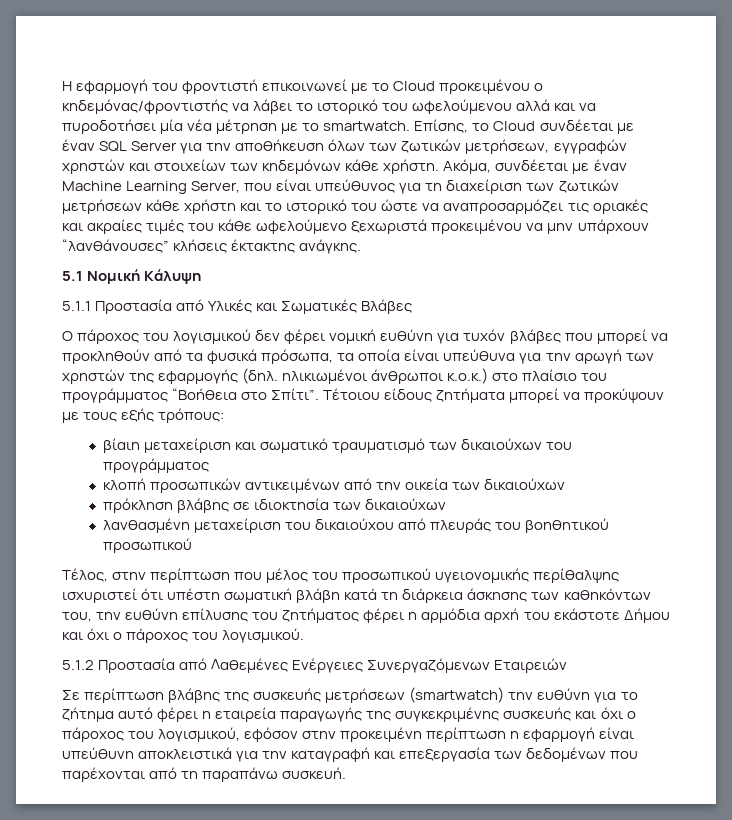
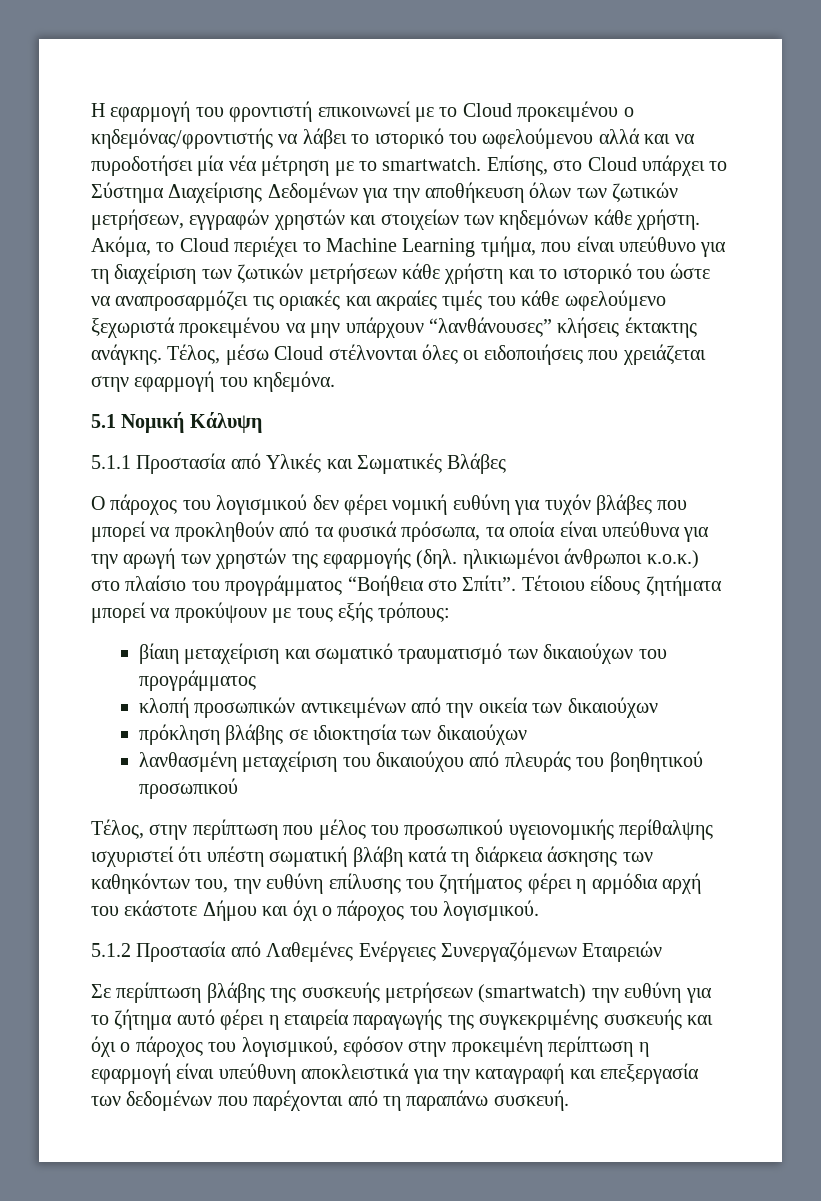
[472,119,634,134] [62,139,178,152] το Cloud συνδέεται με έναν SQL Server -> [553,155,728,176] [91,182,358,203] στο Cloud υπάρχει το Σύστημα Διαχείρισης Δεδομένων
[495,159,627,174] συνδέεται με έναν -> [156,236,321,257] το Cloud περιέχει το
[191,181,241,193] Server, -> [480,236,536,257] τμήμα,
[315,179,396,193] υπεύθυνος -> [618,236,696,252] υπεύθυνο
(362, 246) none -> [167,344,706,365] [91,371,336,392] Τέλος, μέσω Cloud στέλνονται όλες οι ειδοποιήσεις που χρειάζεται στην εφαρμογή του κηδεμόνα.

